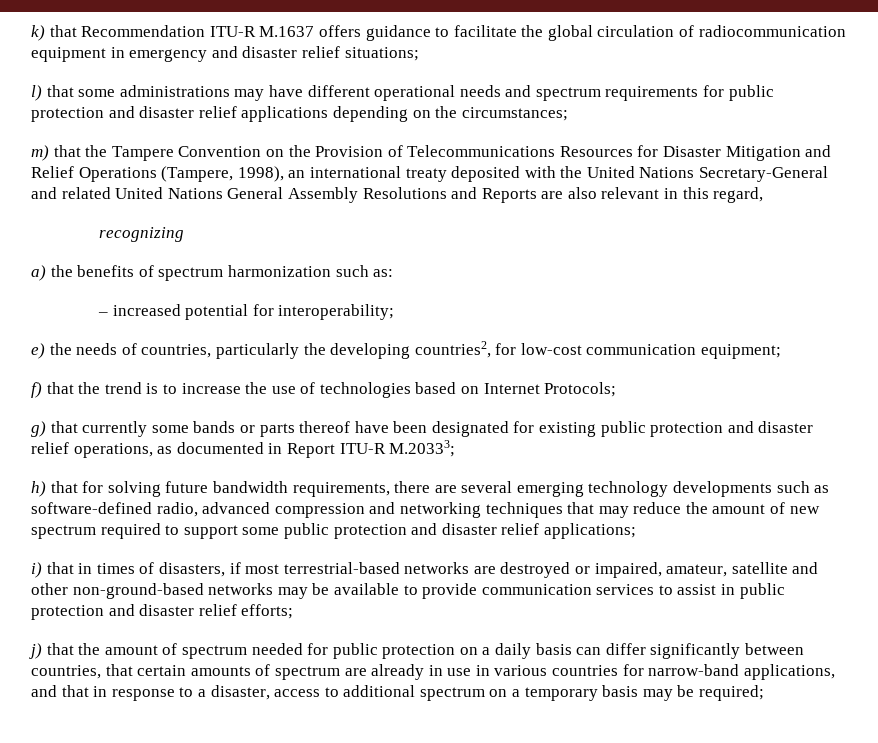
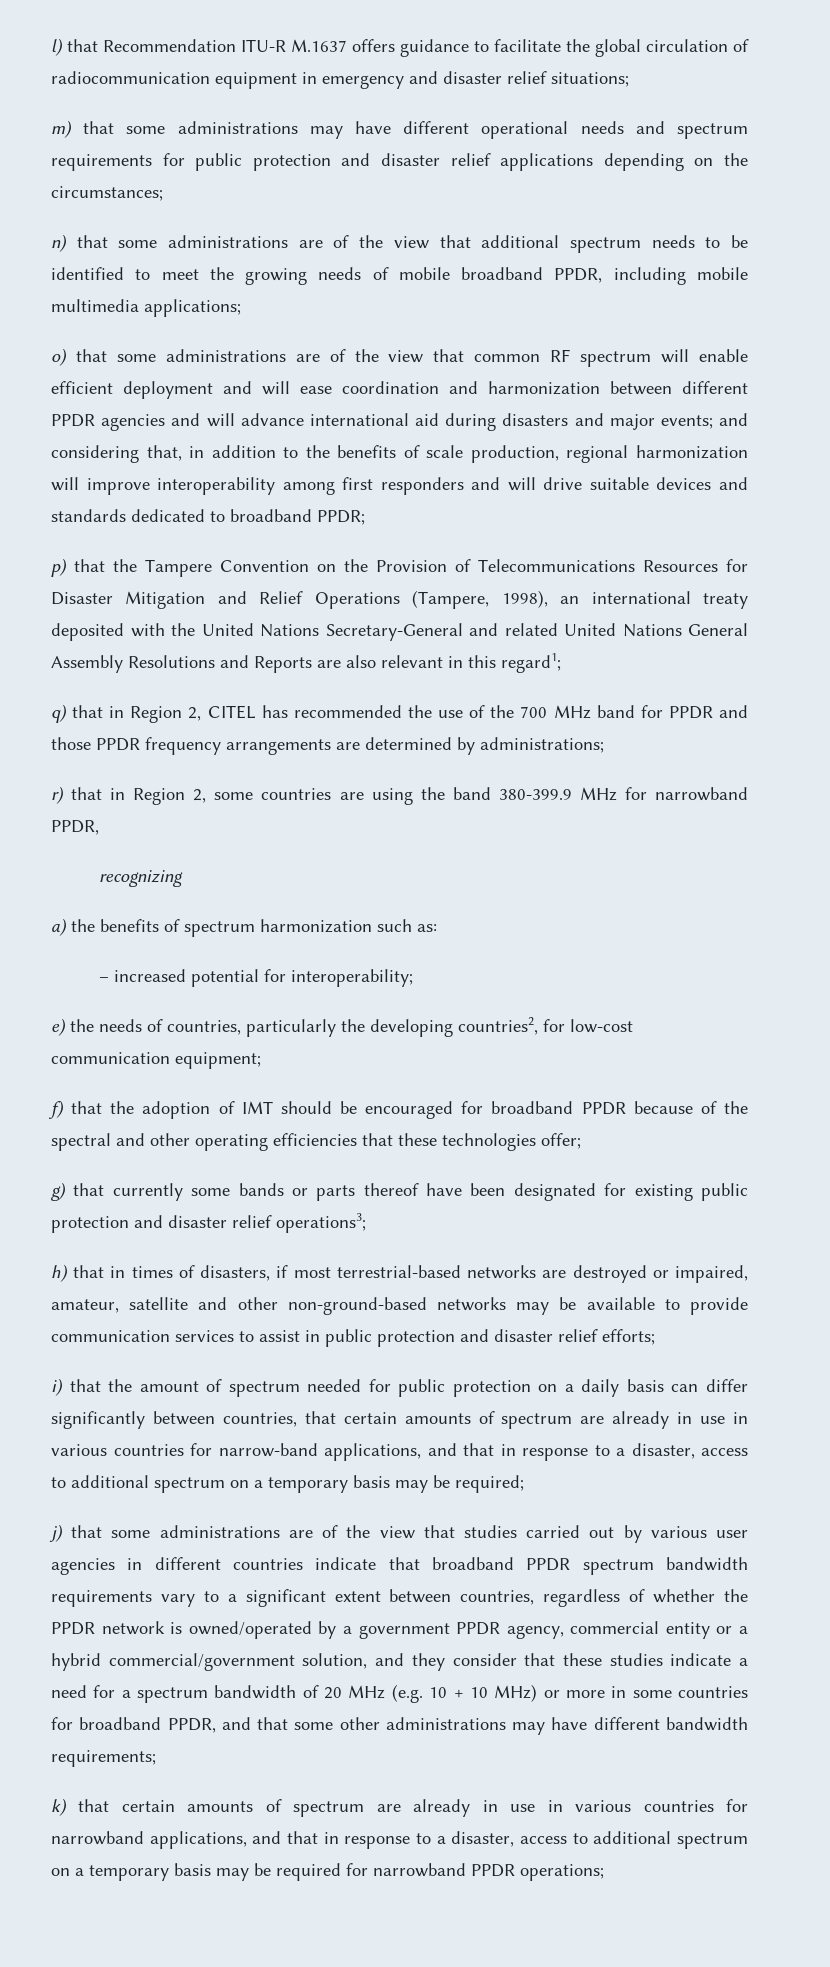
[31,25,45,41] k) -> [51,38,63,56] l)
[31,85,42,101] l) -> [51,120,72,138] m)
[31,145,49,161] m) -> [51,234,749,253] [51,267,748,285] [51,299,241,317] [51,348,748,367] [51,381,748,399] [51,413,748,431] [51,445,748,463] [51,477,748,495] [51,509,365,525] [51,558,67,577] n) that some administrations are of the view that additional spectrum needs to be identified to meet the growing needs of mobile broadband PPDR, including mobile multimedia applications; // o) that some administrations are of the view that common RF spectrum will enable efficient deployment and will ease coordination and harmonization between different PPDR agencies and will advance international aid during disasters and major events; and considering that, in addition to the benefits of scale production, regional harmonization will improve interoperability among first responders and will drive suitable devices and standards dedicated to broadband PPDR; // p)
[713,187,764,203] regard, -> [501,653,561,673] [51,704,749,723] [51,737,604,755] [51,786,748,805] [51,820,99,835] regard1; // q) that in Region 2, CITEL has recommended the use of the 700 MHz band for PPDR and those PPDR frequency arrangements are determined by administrations; // r) that in Region 2, some countries are using the band 380-399.9 MHz for narrowband PPDR,
[104,382,617,398] trend is to increase the use of technologies based on Internet Protocols; -> [142,1101,748,1119] [51,1133,581,1151] adoption of IMT should be encouraged for broadband PPDR because of the spectral and other operating efficiencies that these technologies offer;
[73,440,456,458] [31,481,830,497] [31,502,820,518] [31,523,636,539] [31,562,42,578] operations, as documented in Report ITU-R M.20333; // h) that for solving future bandwidth requirements, there are several emerging technology developments such as software-defined radio, advanced compression and networking techniques that may reduce the amount of new spectrum required to support some public protection and disaster relief applications; // i) -> [276,1213,366,1233] [51,1264,68,1282] operations3; // h)
[29,643,42,659] j) -> [51,1378,63,1396] i)
(765, 693) none -> [49,1524,748,1543] [51,1557,748,1575] [51,1589,748,1607] [51,1621,748,1639] [51,1653,748,1671] [51,1684,749,1703] [51,1717,748,1735] [51,1750,156,1767] [51,1798,748,1817] [51,1831,748,1849] [51,1863,604,1881] // j) that some administrations are of the view that studies carried out by various user agencies in different countries indicate that broadband PPDR spectrum bandwidth requirements vary to a significant extent between countries, regardless of whether the PPDR network is owned/operated by a government PPDR agency, commercial entity or a hybrid commercial/government solution, and they consider that these studies indicate a need for a spectrum bandwidth of 20 MHz (e.g. 10 + 10 MHz) or more in some countries for broadband PPDR, and that some other administrations may have different bandwidth requirements; // k) that certain amounts of spectrum are already in use in various countries for narrowband applications, and that in response to a disaster, access to additional spectrum on a temporary basis may be required for narrowband PPDR operations;

